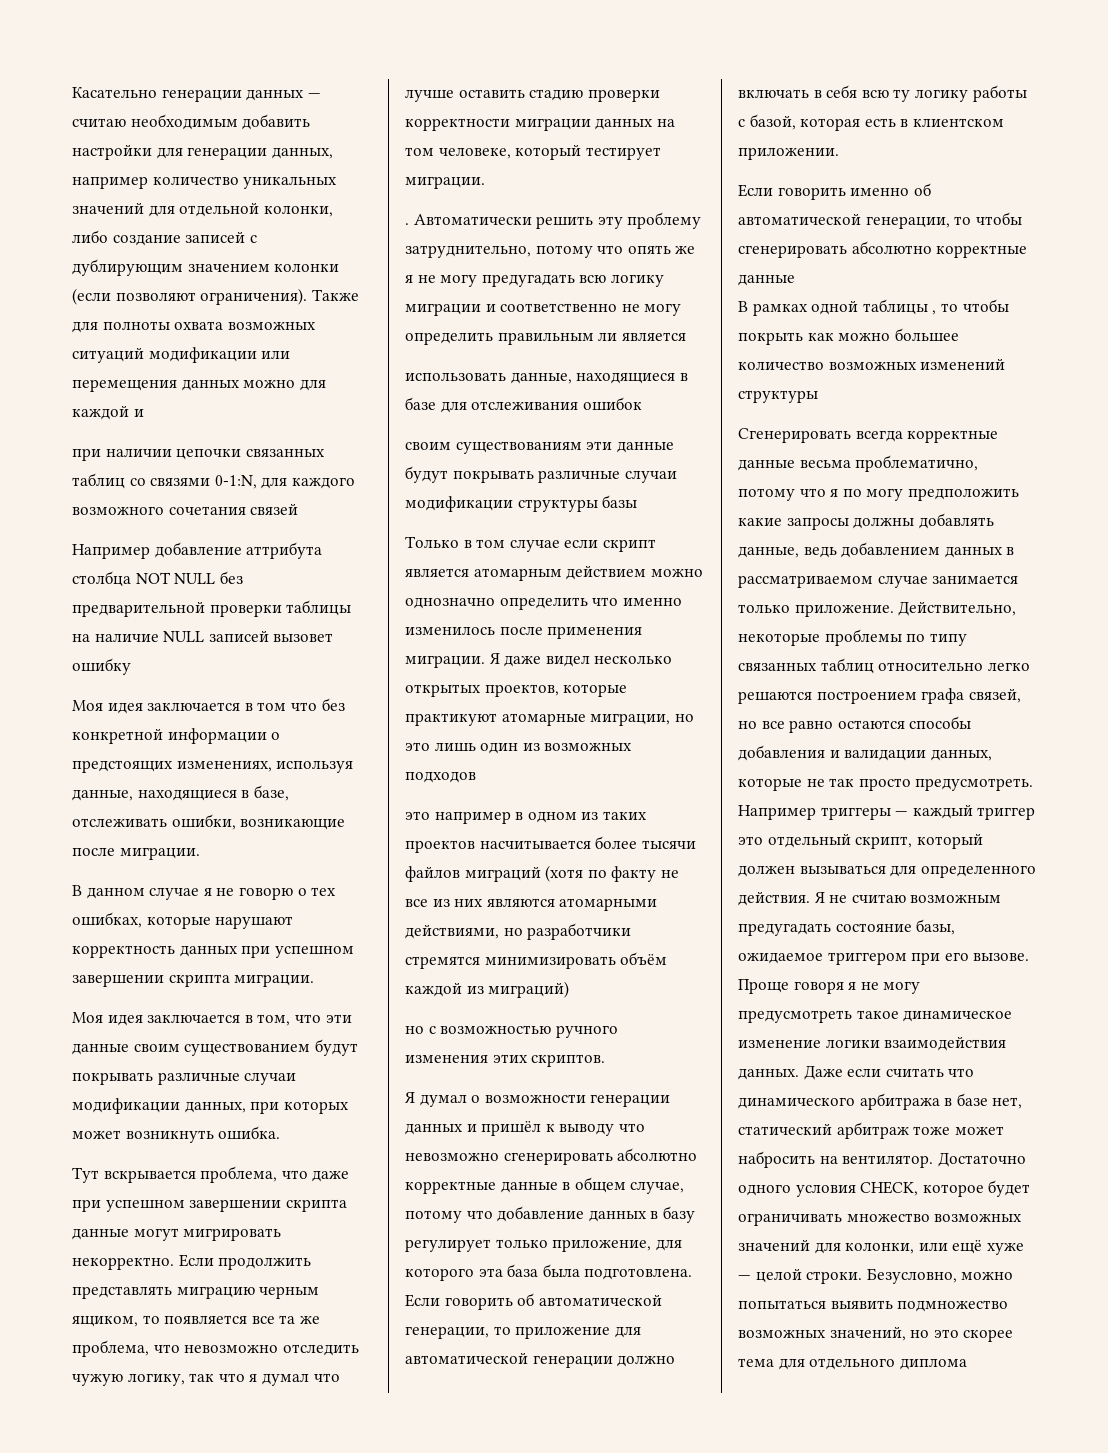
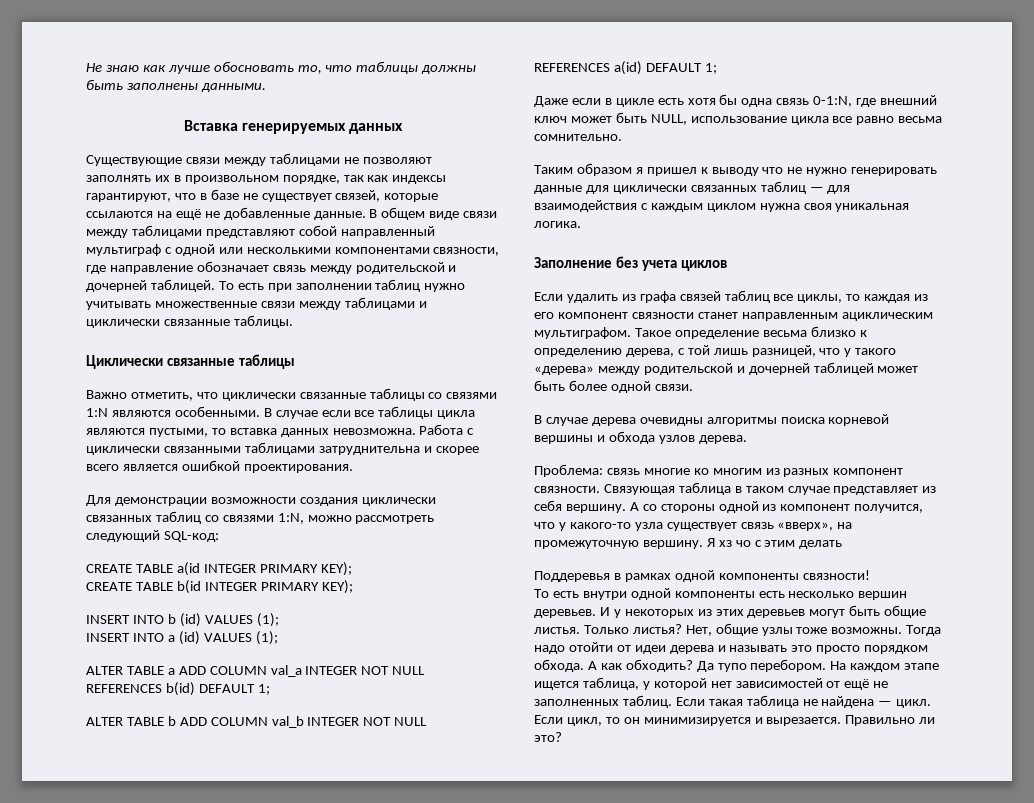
[72,87,321,102] [72,114,311,130] [72,144,333,160] [72,176,338,189] [72,202,333,217] [72,230,257,246] [72,259,340,276] [72,288,359,305] [72,321,316,333] [72,347,291,363] [72,379,326,392] [72,405,144,420] [72,448,325,461] [72,473,355,489] [72,503,299,515] [72,542,323,559] [72,571,243,587] [72,600,352,617] [72,630,334,642] [72,658,131,675] [72,698,345,714] [72,728,281,744] [72,760,354,773] [72,785,289,801] [72,814,346,830] [72,847,200,860] [72,885,337,900] [72,912,294,929] [72,945,354,958] [72,974,315,987] [72,1012,352,1026] [72,1039,358,1056] [72,1072,297,1085] [72,1098,349,1114] [72,1126,281,1143] [72,1166,350,1183] [72,1199,347,1212] [72,1228,282,1241] [72,1254,312,1270] [72,1286,320,1299] [72,1315,320,1327] [72,1340,359,1357] [72,1373,340,1386] [405,89,660,102] [405,118,675,131] [405,144,661,160] [405,176,485,189] [405,212,702,229] [405,245,696,258] [405,274,664,287] [405,303,682,316] [405,332,686,345] [405,372,688,384] [405,397,642,413] [405,441,674,454] [405,466,677,483] [405,495,638,512] [405,536,656,552] [405,565,703,581] [405,597,682,610] [405,626,643,639] [405,652,673,668] [405,684,628,697] [405,713,694,726] [405,742,633,754] [405,771,476,783] [405,811,647,824] [405,836,696,853] [405,865,679,882] [405,898,658,911] [405,923,632,940] [405,952,668,969] [405,981,570,998] [405,1025,618,1038] [405,1054,606,1067] [405,1091,671,1107] [405,1121,645,1136] [405,1148,698,1165] [405,1177,685,1194] [405,1206,695,1223] [405,1239,682,1252] [405,1264,693,1281] [405,1293,662,1310] [405,1326,641,1339] [405,1352,676,1368] [738,85,1027,102] [738,114,1004,131] [738,147,839,160] [738,183,931,200] [738,212,1022,229] [738,241,1028,258] [738,274,795,286] [738,299,1009,316] [738,328,959,345] [738,358,1006,370] [738,390,818,403] [738,428,999,443] [738,455,979,472] [738,488,1019,501] [738,513,994,530] [738,542,1015,558] [738,575,1019,588] [738,601,1017,617] [738,629,967,646] [738,658,1030,674] [738,688,1021,704] [738,716,972,733] [738,745,992,761] [738,778,1034,791] [738,804,1036,820] [738,833,983,849] [738,865,1036,878] [738,891,1002,906] [738,919,956,936] [738,952,1030,965] [738,979,921,994] [738,1010,1013,1023] [738,1036,1007,1051] [738,1065,975,1080] [738,1093,1023,1110] [738,1122,1004,1139] [738,1151,1026,1168] [738,1180,1031,1197] [738,1213,1023,1226] [738,1239,1024,1255] [738,1268,1014,1284] [738,1300,1009,1312] [738,1326,1014,1342] [738,1358,967,1370] Касательно генерации данных — считаю необходимым добавить настройки для генерации данных, например количество уникальных значений для отдельной колонки, либо создание записей с дублирующим значением колонки (если позволяют ограничения). Также для полноты охвата возможных ситуаций модификации или перемещения данных можно для каждой и // при наличии цепочки связанных таблиц со связями 0-1:N, для каждого возможного сочетания связей // Например добавление аттрибута столбца NOT NULL без предварительной проверки таблицы на наличие NULL записей вызовет ошибку // Моя идея заключается в том что без конкретной информации о предстоящих изменениях, используя данные, находящиеся в базе, отслеживать ошибки, возникающие после миграции. // В данном случае я не говорю о тех ошибках, которые нарушают корректность данных при успешном завершении скрипта миграции. // Моя идея заключается в том, что эти данные своим существованием будут покрывать различные случаи модификации данных, при которых может возникнуть ошибка. // Тут вскрывается проблема, что даже при успешном завершении скрипта данные могут мигрировать некорректно. Если продолжить представлять миграцию черным ящиком, то появляется все та же проблема, что невозможно отследить чужую логику, так что я думал что лучше оставить стадию проверки корректности миграции данных на том человеке, который тестирует миграции. // . Автоматически решить эту проблему затруднительно, потому что опять же я не могу предугадать всю логику миграции и соответственно не могу определить правильным ли является // использовать данные, находящиеся в базе для отслеживания ошибок // своим существованиям эти данные будут покрывать различные случаи модификации структуры базы // Только в том случае если скрипт является атомарным действием можно однозначно определить что именно изменилось после применения миграции. Я даже видел несколько открытых проектов, которые практикуют атомарные миграции, но это лишь один из возможных подходов // это например в одном из таких проектов насчитывается более тысячи файлов миграций (хотя по факту не все из них являются атомарными действиями, но разработчики стремятся минимизировать объём каждой из миграций) // но с возможностью ручного изменения этих скриптов. // Я думал о возможности генерации данных и пришёл к выводу что невозможно сгенерировать абсолютно корректные данные в общем случае, потому что добавление данных в базу регулирует только приложение, для которого эта база была подготовлена. Если говорить об автоматической генерации, то приложение для автоматической генерации должно включать в себя всю ту логику работы с базой, которая есть в клиентском приложении. // Если говорить именно об автоматической генерации, то чтобы сгенерировать абсолютно корректные данные // В рамках одной таблицы , то чтобы покрыть как можно большее количество возможных изменений структуры // Сгенерировать всегда корректные данные весьма проблематично, потому что я по могу предположить какие запросы должны добавлять данные, ведь добавлением данных в рассматриваемом случае занимается только приложение. Действительно, некоторые проблемы по типу связанных таблиц относительно легко решаются построением графа связей, но все равно остаются способы добавления и валидации данных, которые не так просто предусмотреть. Например триггеры — каждый триггер это отдельный скрипт, который должен вызываться для определенного действия. Я не считаю возможным предугадать состояние базы, ожидаемое триггером при его вызове. Проще говоря я не могу предусмотреть такое динамическое изменение логики взаимодействия данных. Даже если считать что динамического арбитража в базе нет, статический арбитраж тоже может набросить на вентилятор. Достаточно одного условия CHECK, которое будет ограничивать множество возможных значений для колонки, или ещё хуже — целой строки. Безусловно, можно попытаться выявить подмножество возможных значений, но это скорее тема для отдельного диплома -> [86,61,477,74] [86,79,266,92] [183,120,404,134] [86,153,432,166] [86,175,447,184] [86,189,439,202] [86,207,498,220] [86,225,435,238] [86,244,500,256] [86,261,457,274] [86,279,466,292] [86,297,427,310] [86,315,293,328] [86,354,295,369] [86,388,498,401] [86,406,476,419] [86,424,475,437] [86,442,479,455] [86,460,353,473] [86,495,436,506] [86,511,435,524] [86,530,219,542] [86,562,352,576] [86,580,353,594] [86,613,279,627] [86,631,278,645] [86,665,426,677] [86,682,270,696] [86,716,428,728] [534,61,717,75] [534,94,938,107] [534,112,943,125] [534,134,622,141] [534,163,938,176] [534,181,851,194] [534,200,910,212] [534,221,581,228] [534,256,727,271] [534,290,929,303] [534,312,933,321] [534,326,867,339] [534,345,897,357] [534,362,919,375] [534,380,693,393] [534,414,890,426] [534,431,747,444] [534,464,904,477] [534,482,937,495] [534,500,924,513] [534,522,853,531] [534,538,843,549] [534,570,870,582] [534,588,908,600] [534,605,927,618] [534,623,942,636] [534,642,929,654] [534,659,940,672] [534,677,889,690] [534,695,932,708] [534,715,936,726] [534,732,562,742] Не знаю как лучше обосновать то, что таблицы должны быть заполнены данными. // Вставка генерируемых данных // Существующие связи между таблицами не позволяют заполнять их в произвольном порядке, так как индексы гарантируют, что в базе не существует связей, которые ссылаются на ещё не добавленные данные. В общем виде связи между таблицами представляют собой направленный мультиграф с одной или несколькими компонентами связности, где направление обозначает связь между родительской и дочерней таблицей. То есть при заполнении таблиц нужно учитывать множественные связи между таблицами и циклически связанные таблицы. // Циклически связанные таблицы // Важно отметить, что циклически связанные таблицы со связями 1:N являются особенными. В случае если все таблицы цикла являются пустыми, то вставка данных невозможна. Работа с циклически связанными таблицами затруднительна и скорее всего является ошибкой проектирования. // Для демонстрации возможности создания циклически связанных таблиц со связями 1:N, можно рассмотреть следующий SQL-код: // CREATE TABLE a(id INTEGER PRIMARY KEY); // CREATE TABLE b(id INTEGER PRIMARY KEY); // INSERT INTO b (id) VALUES (1); // INSERT INTO a (id) VALUES (1); // ALTER TABLE a ADD COLUMN val_a INTEGER NOT NULL REFERENCES b(id) DEFAULT 1; // ALTER TABLE b ADD COLUMN val_b INTEGER NOT NULL REFERENCES a(id) DEFAULT 1; // Даже если в цикле есть хотя бы одна связь 0-1:N, где внешний ключ может быть NULL, использование цикла все равно весьма сомнительно. // Таким образом я пришел к выводу что не нужно генерировать данные для циклически связанных таблиц — для взаимодействия с каждым циклом нужна своя уникальная логика. // Заполнение без учета циклов // Если удалить из графа связей таблиц все циклы, то каждая из его компонент связности станет направленным ациклическим мультиграфом. Такое определение весьма близко к определению дерева, с той лишь разницей, что у такого «дерева» между родительской и дочерней таблицей может быть более одной связи. // В случае дерева очевидны алгоритмы поиска корневой вершины и обхода узлов дерева. // Проблема: связь многие ко многим из разных компонент связности. Связующая таблица в таком случае представляет из себя вершину. А со стороны одной из компонент получится, что у какого-то узла существует связь «вверх», на промежуточную вершину. Я хз чо с этим делать // Поддеревья в рамках одной компоненты связности! // То есть внутри одной компоненты есть несколько вершин деревьев. И у некоторых из этих деревьев могут быть общие листья. Только листья? Нет, общие узлы тоже возможны. Тогда надо отойти от идеи дерева и называть это просто порядком обхода. А как обходить? Да тупо перебором. На каждом этапе ищется таблица, у которой нет зависимостей от ещё не заполненных таблиц. Если такая таблица не найдена — цикл. Если цикл, то он минимизируется и вырезается. Правильно ли это?

